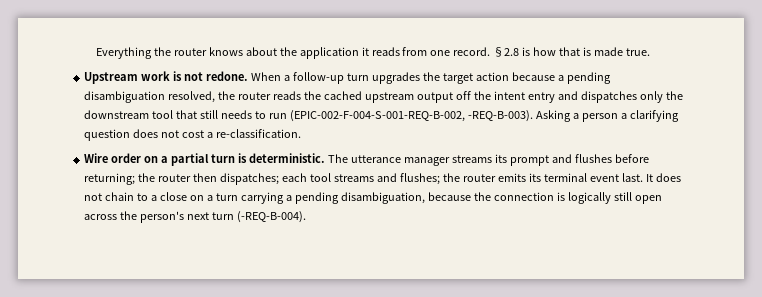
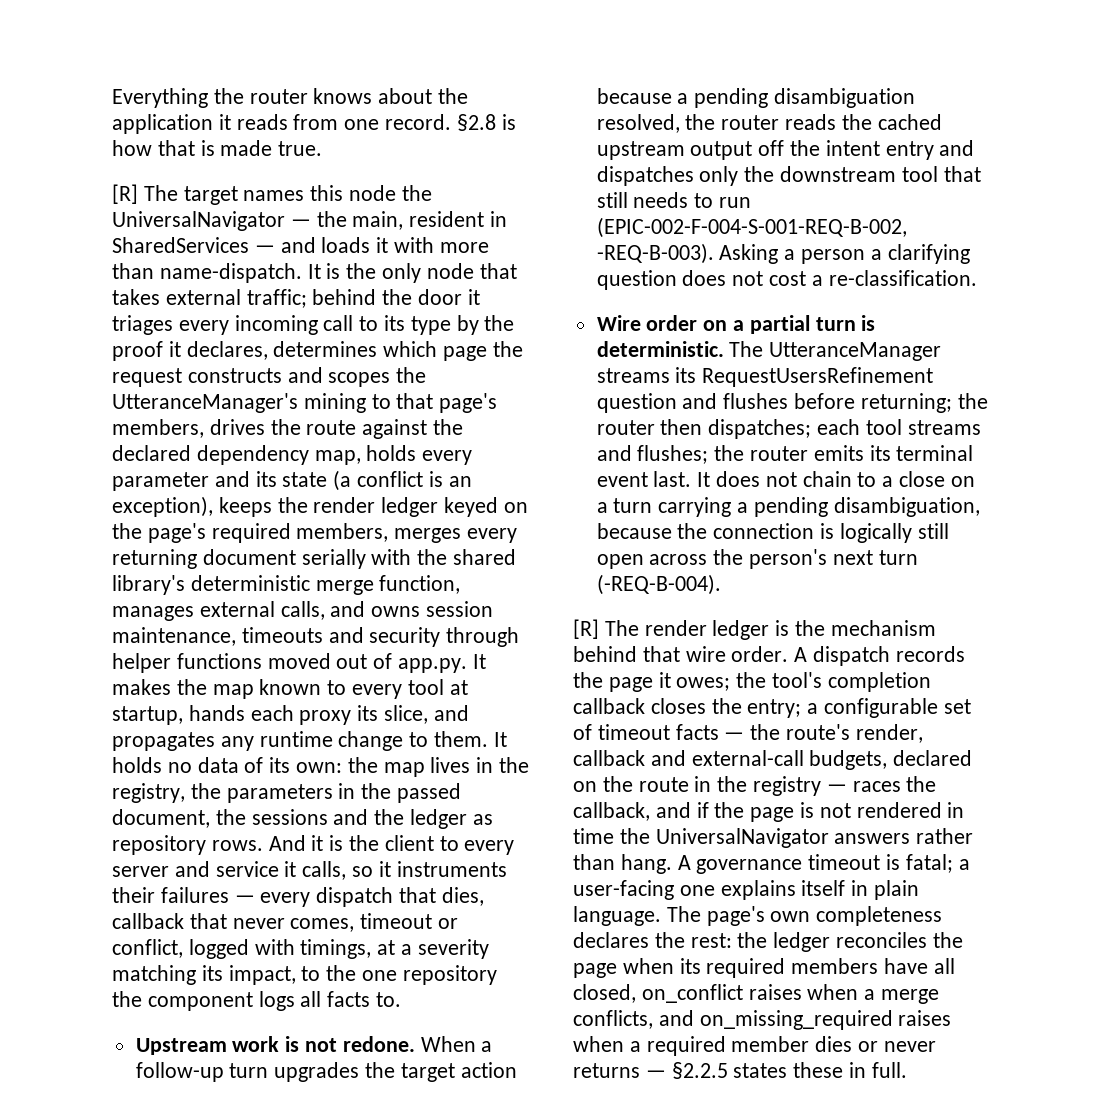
(651, 52) none -> [112,184,432,205] [112,211,508,231] [112,237,489,253] [112,263,517,283] [112,289,480,308] [112,315,515,335] [112,341,523,361] [112,367,427,387] [112,393,498,413] [112,419,464,439] [112,445,473,465] [112,470,472,491] [112,496,528,517] [112,523,518,543] [112,549,517,569] [112,575,461,595] [112,601,494,621] [112,627,520,647] [112,653,486,673] [112,679,468,699] [112,705,469,725] [112,731,507,751] [112,757,530,777] [112,783,462,803] [112,809,493,829] [112,835,515,855] [112,861,507,880] [112,887,484,907] [112,913,459,932] [112,939,489,959] [112,965,497,985] [112,991,402,1011] // [R] The target names this node the UniversalNavigator — the main, resident in SharedServices — and loads it with more than name-dispatch. It is the only node that takes external traffic; behind the door it triages every incoming call to its type by the proof it declares, determines which page the request constructs and scopes the UtteranceManager's mining to that page's members, drives the route against the declared dependency map, holds every parameter and its state (a conflict is an exception), keeps the render ledger keyed on the page's required members, merges every returning document serially with the shared library's deterministic merge function, manages external calls, and owns session maintenance, timeouts and security through helper functions moved out of app.py. It makes the map known to every tool at startup, hands each proxy its slice, and propagates any runtime change to them. It holds no data of its own: the map lives in the registry, the parameters in the passed document, the sessions and the ledger as repository rows. And it is the client to every server and service it calls, so it instruments their failures — every dispatch that dies, callback that never comes, timeout or conflict, logged with timings, at a severity matching its impact, to the one repository the component logs all facts to.
[350,154,549,166] utterance manager streams its prompt -> [769,342,942,361] [596,367,934,387] [596,393,677,413] UtteranceManager streams its RequestUsersRefinement question
(306, 217) none -> [573,619,936,640] [573,646,965,666] [573,672,931,692] [573,698,971,718] [573,724,923,743] [573,750,973,770] [573,776,937,796] [573,802,965,822] [573,828,974,848] [573,854,970,874] [573,880,920,900] [573,906,943,926] [573,932,963,952] [573,958,955,978] [573,984,940,1004] [573,1010,952,1030] [573,1036,936,1056] [573,1062,907,1079] // [R] The render ledger is the mechanism behind that wire order. A dispatch records the page it owes; the tool's completion callback closes the entry; a configurable set of timeout facts — the route's render, callback and external-call budgets, declared on the route in the registry — races the callback, and if the page is not rendered in time the UniversalNavigator answers rather than hang. A governance timeout is fatal; a user-facing one explains itself in plain language. The page's own completeness declares the rest: the ledger reconciles the page when its required members have all closed, on_conflict raises when a merge conflicts, and on_missing_required raises when a required member dies or never returns — §2.2.5 states these in full.

